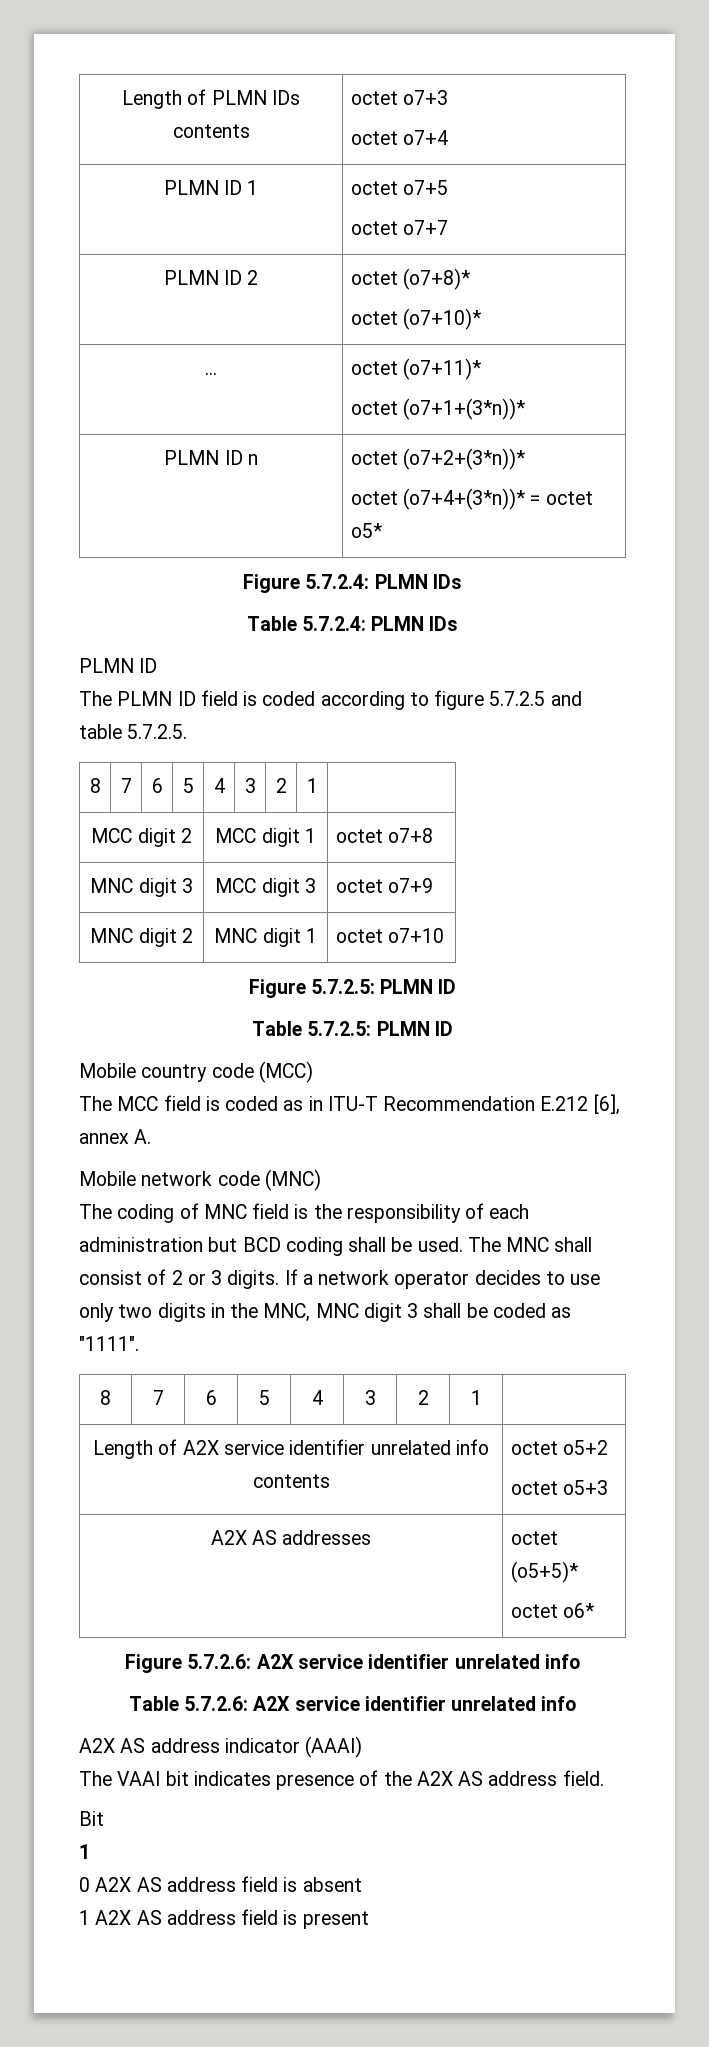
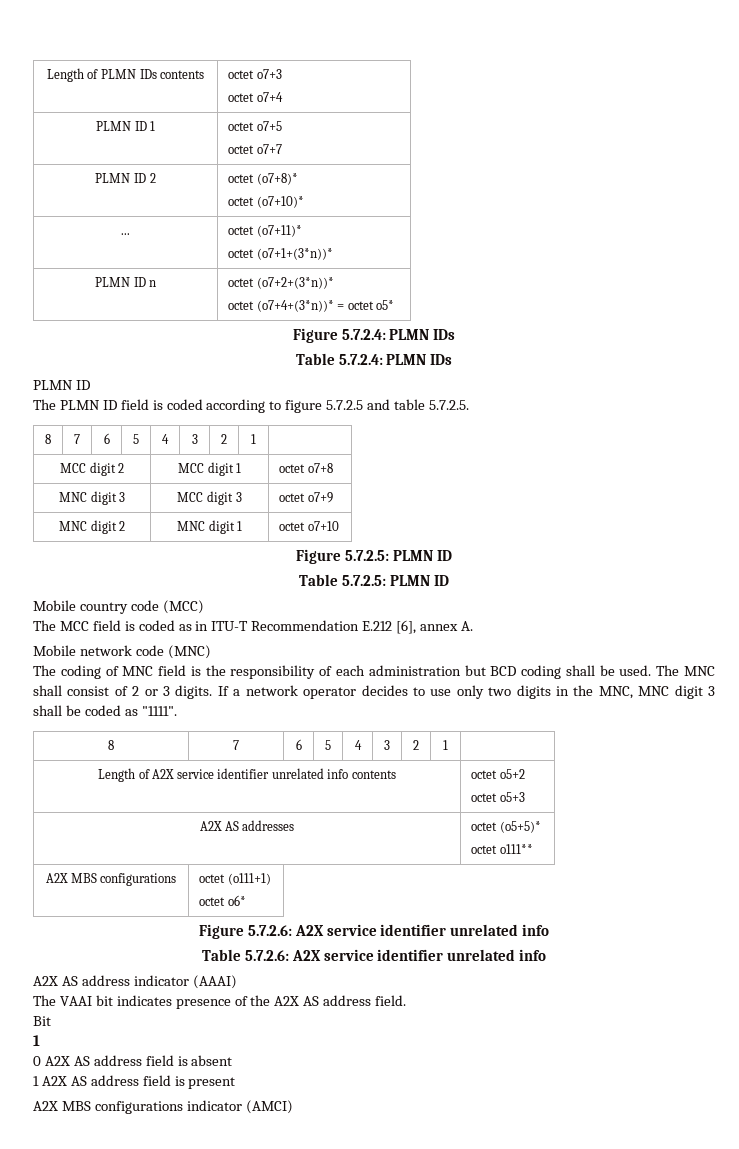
(578, 1572) none -> [471,844,533,854] [45,873,177,886] [199,873,271,885] // octet o111** // A2X MBS configurations | octet (o111+1)
(369, 1920) none -> [33,1100,293,1114] // A2X MBS configurations indicator (AMCI)

